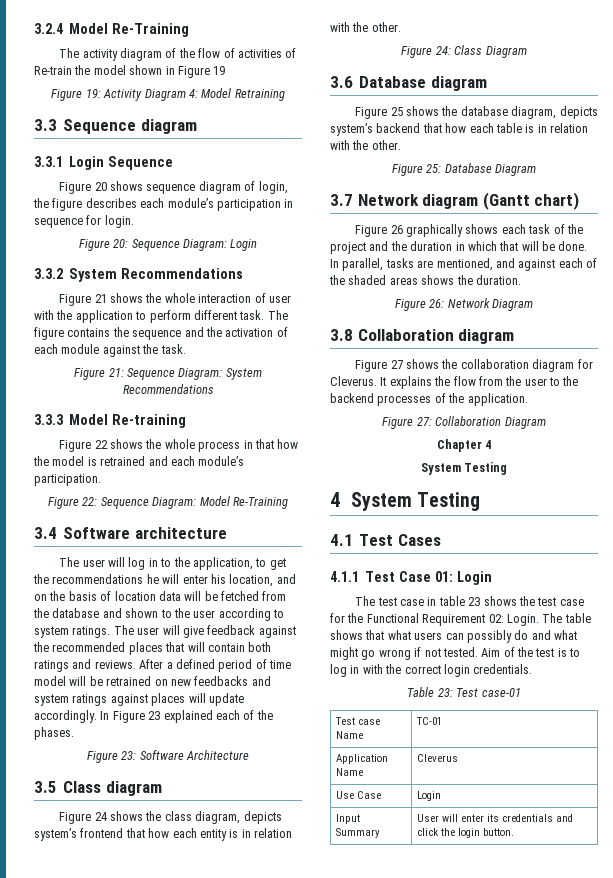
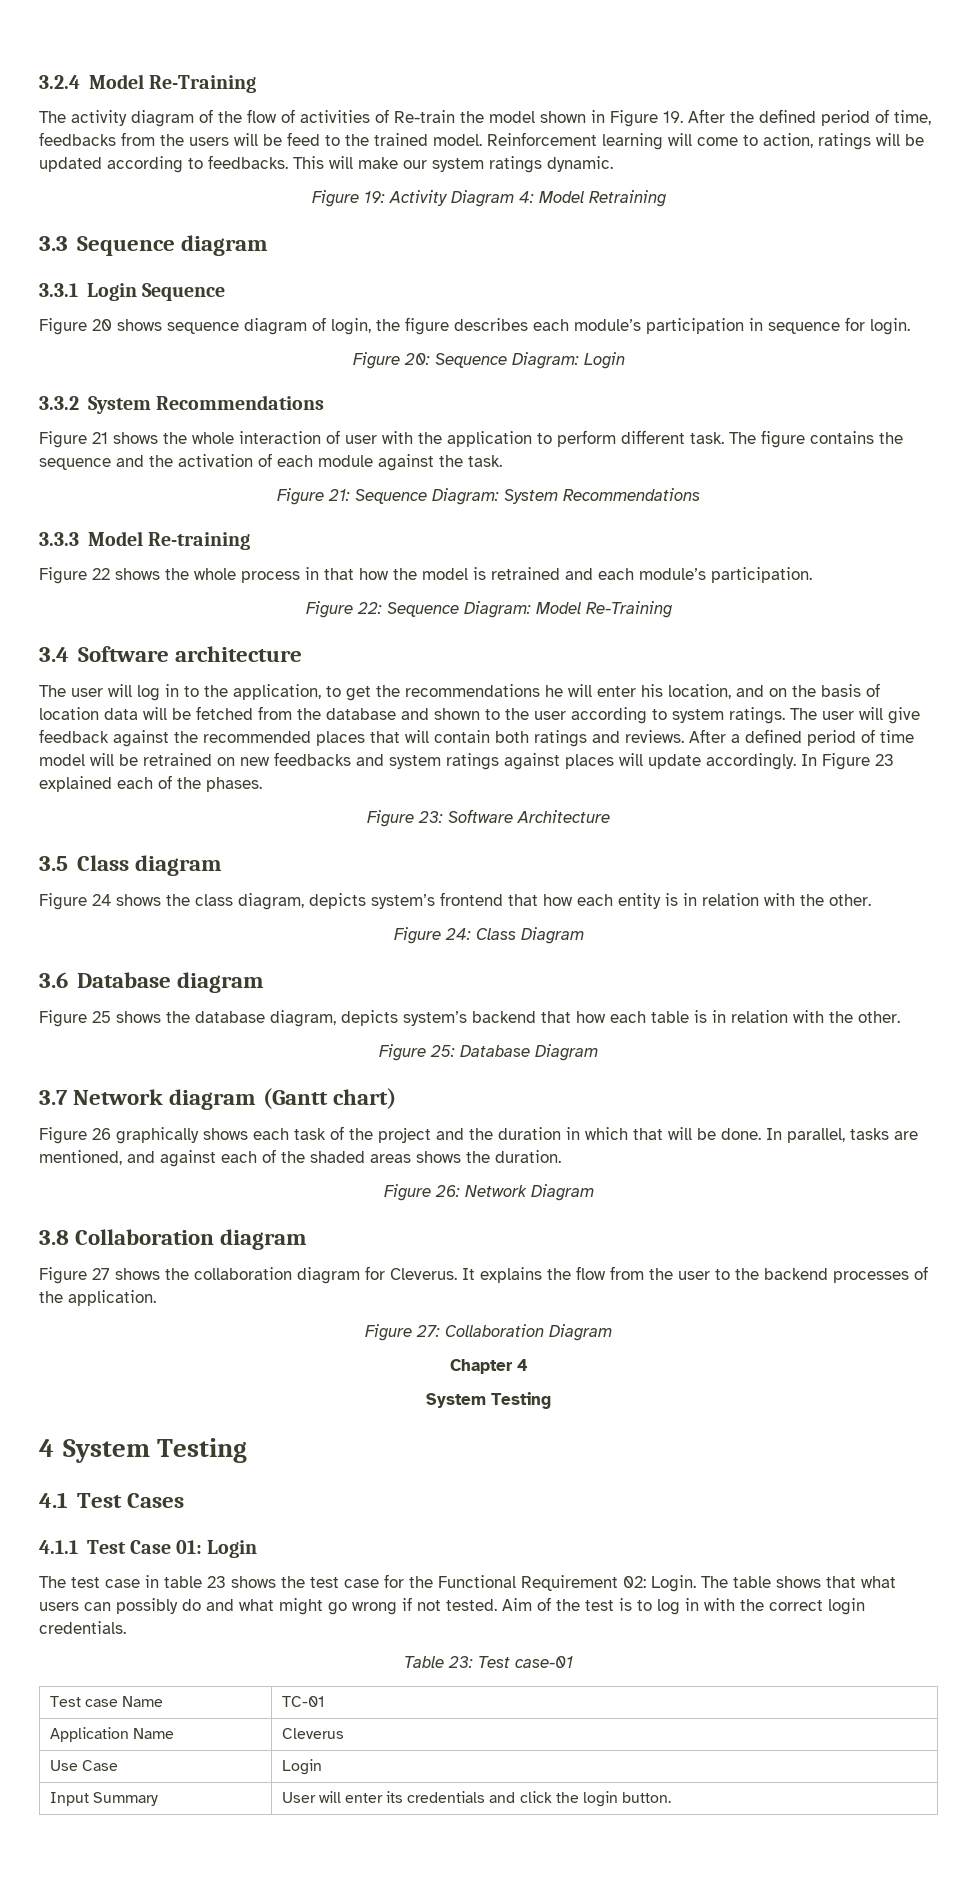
[213,66,226,75] 19 -> [663,109,931,126] [39,132,924,150] [39,155,613,173] 19. After the defined period of time, feedbacks from the users will be feed to the trained model. Reinforcement learning will come to action, ratings will be updated according to feedbacks. This will make our system ratings dynamic.

